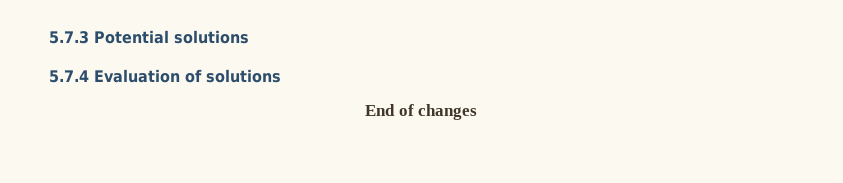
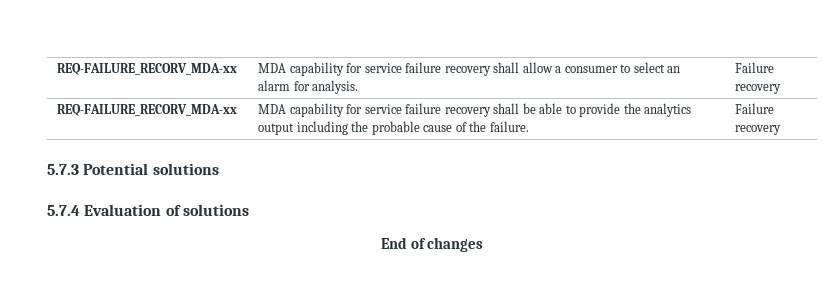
(49, 37) none -> [57,63,238,75] [258,62,681,76] [258,80,359,94] [735,62,775,73] [735,84,782,94] [57,104,238,116] [258,103,692,117] [258,121,529,135] [735,103,775,114] [735,125,782,135] REQ-FAILURE_RECORV_MDA-xx | MDA capability for service failure recovery shall allow a consumer to select an alarm for analysis. | Failure recovery // REQ-FAILURE_RECORV_MDA-xx | MDA capability for service failure recovery shall be able to provide the analytics output including the probable cause of the failure. | Failure recovery //

